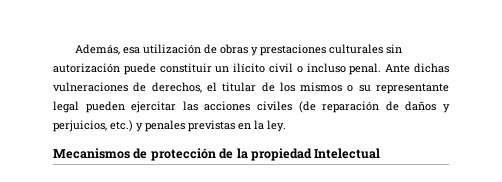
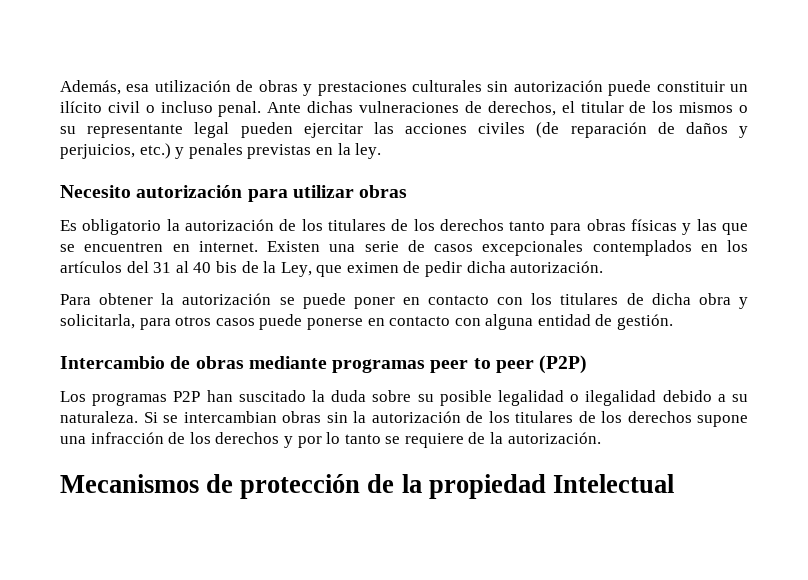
(286, 126) none -> [60,185,408,202] [60,219,748,235] [60,240,748,256] [60,261,604,277] [60,293,748,309] [60,314,674,330] [60,355,588,374] [60,390,748,406] [60,411,748,427] [60,432,601,448] // Necesito autorización para utilizar obras // Es obligatorio la autorización de los titulares de los derechos tanto para obras físicas y las que se encuentren en internet. Existen una serie de casos excepcionales contemplados en los artículos del 31 al 40 bis de la Ley, que eximen de pedir dicha autorización. // Para obtener la autorización se puede poner en contacto con los titulares de dicha obra y solicitarla, para otros casos puede ponerse en contacto con alguna entidad de gestión. // Intercambio de obras mediante programas peer to peer (P2P) // Los programas P2P han suscitado la duda sobre su posible legalidad o ilegalidad debido a su naturaleza. Si se intercambian obras sin la autorización de los titulares de los derechos supone una infracción de los derechos y por lo tanto se requiere de la autorización.

